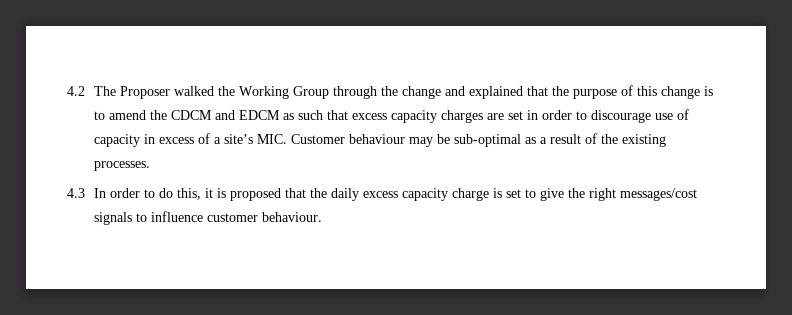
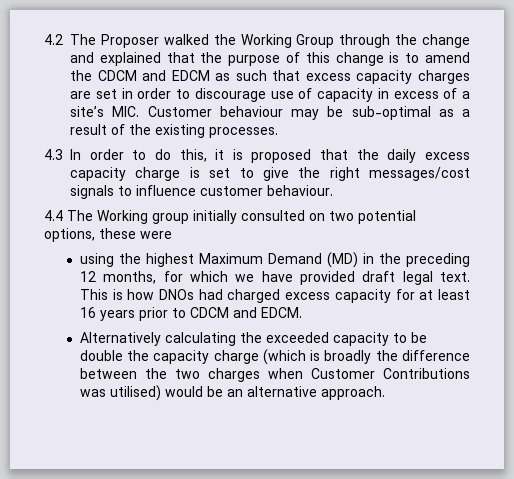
(322, 217) none -> [44,210,416,224] [44,228,172,242] [79,252,470,268] [79,271,470,285] [79,289,470,303] [79,307,302,321] [79,332,427,346] [79,349,470,365] [79,368,470,382] [79,385,385,401] // 4.4 The Working group initially consulted on two potential options, these were // using the highest Maximum Demand (MD) in the preceding 12 months, for which we have provided draft legal text. This is how DNOs had charged excess capacity for at least 16 years prior to CDCM and EDCM. // Alternatively calculating the exceeded capacity to be double the capacity charge (which is broadly the difference between the two charges when Customer Contributions was utilised) would be an alternative approach.

